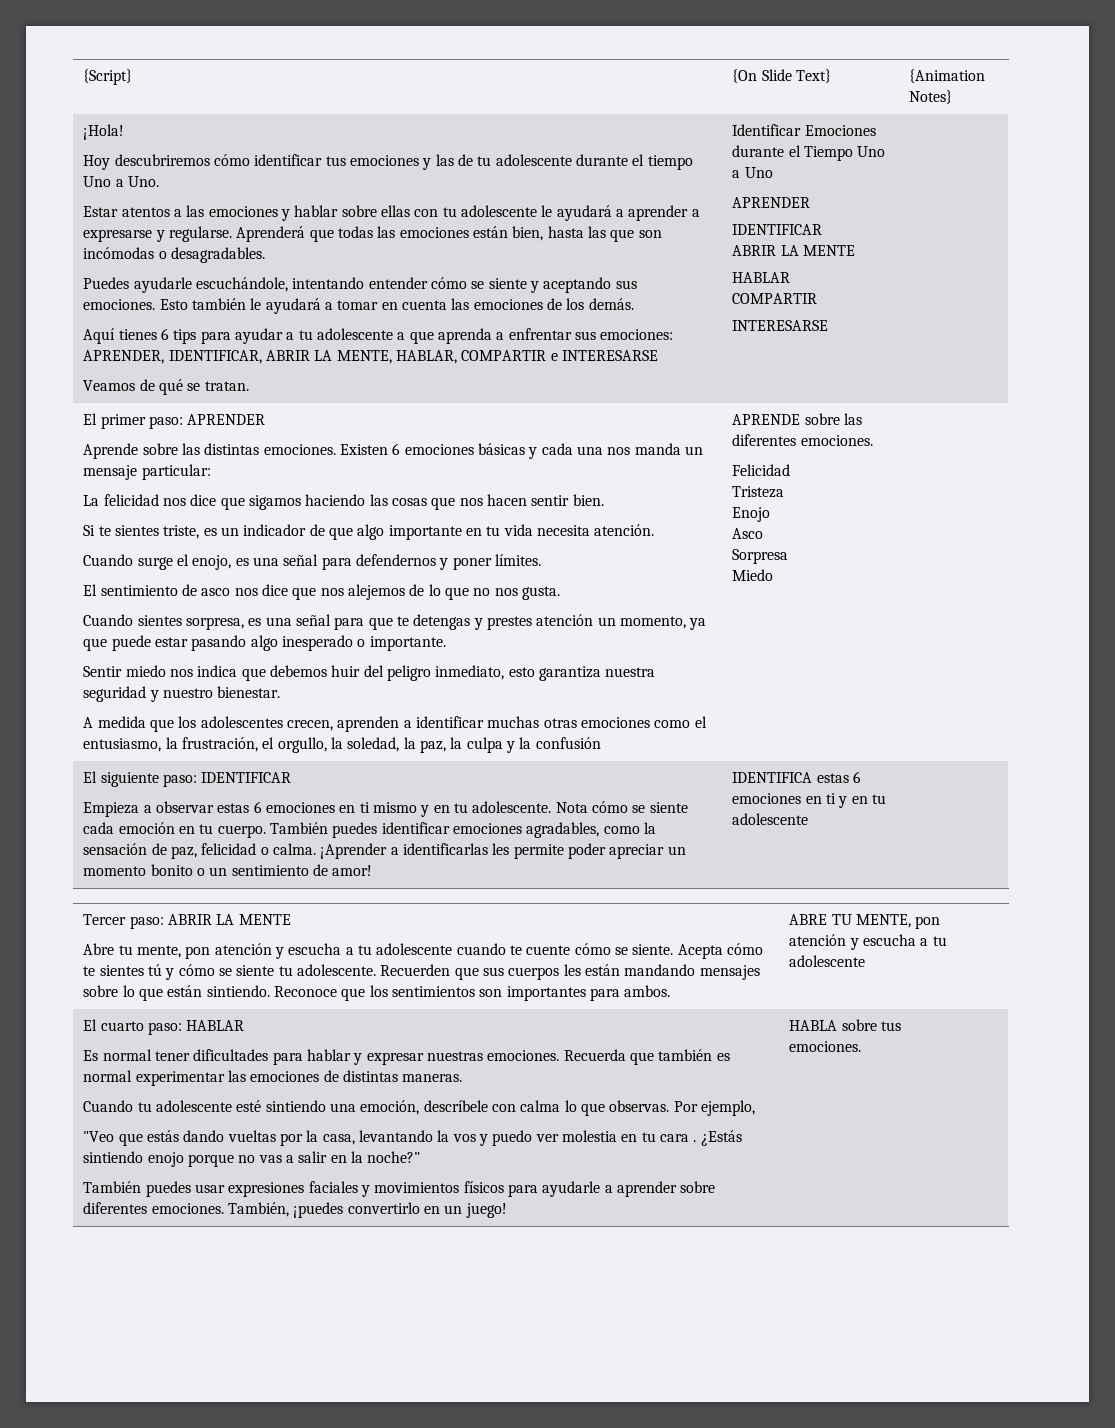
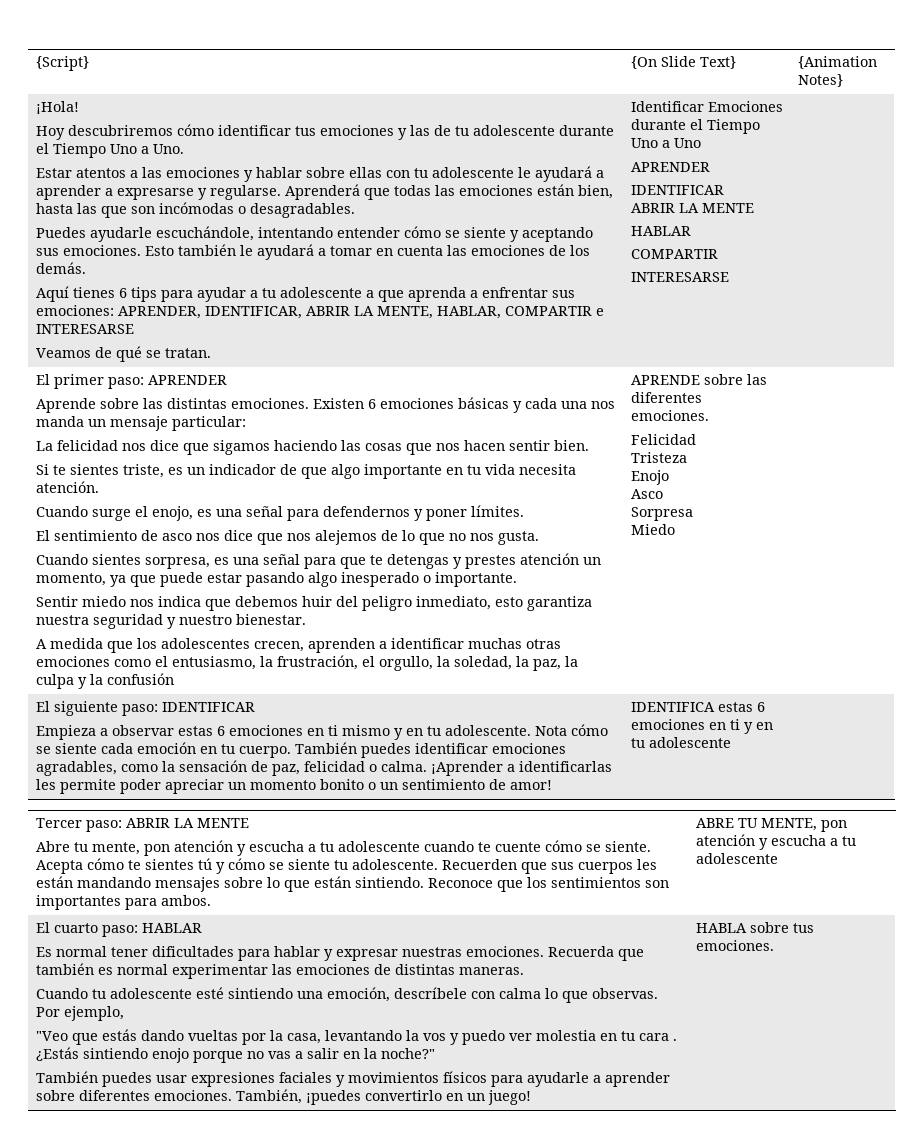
[647,155,693,170] tiempo -> [52,143,106,158] Tiempo

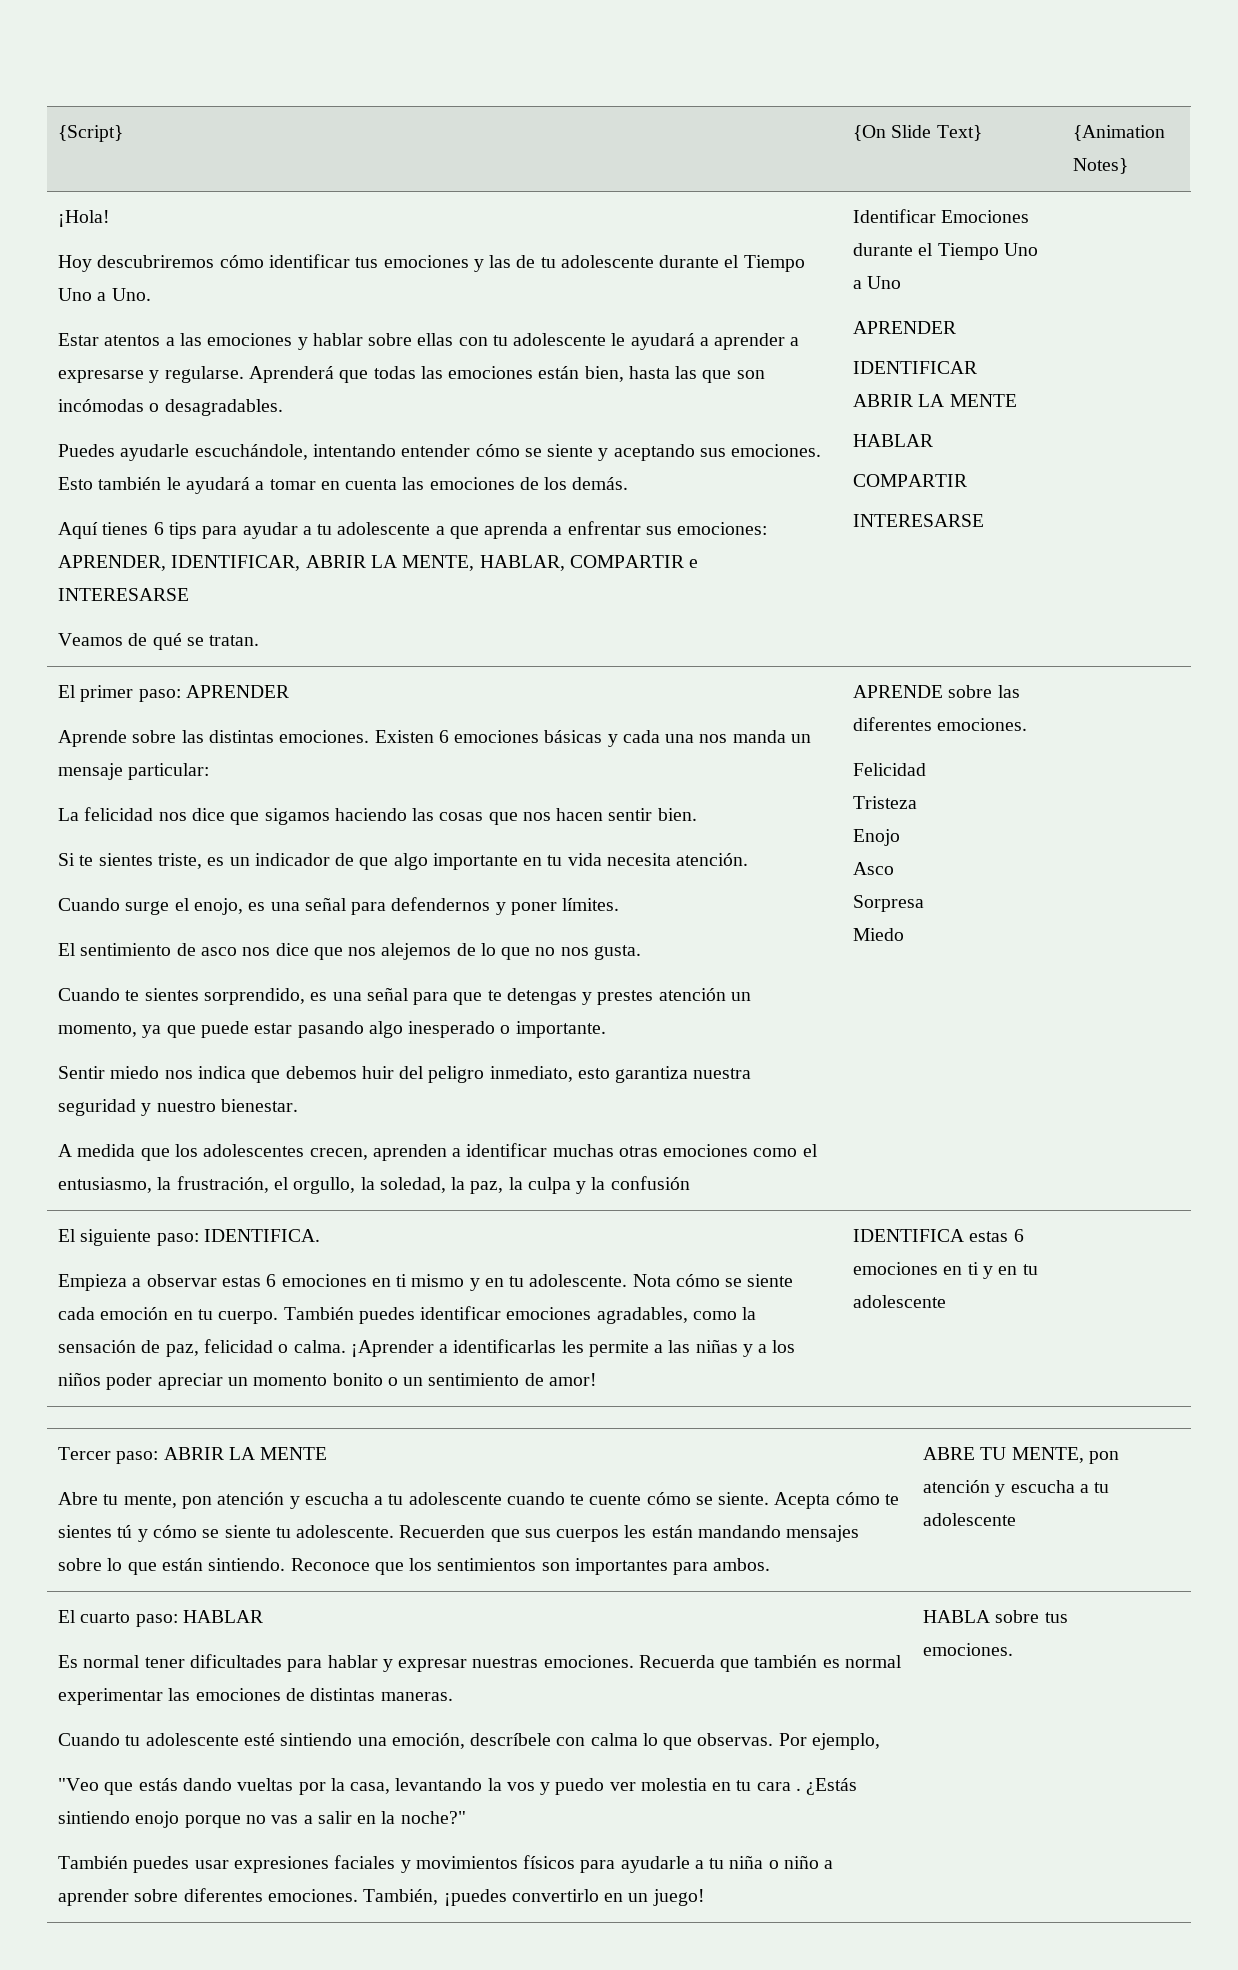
[91,554,210,569] sientes sorpresa, -> [125,988,305,1005] te sientes sorprendido,
[161,702,255,712] IDENTIFICAR -> [203,1229,320,1242] IDENTIFICA.
(116, 786) none -> [654,1340,796,1357] [58,1373,102,1386] a las niñas y a los niños
(601, 1079) none -> [709,1856,834,1869] tu niña o niño a

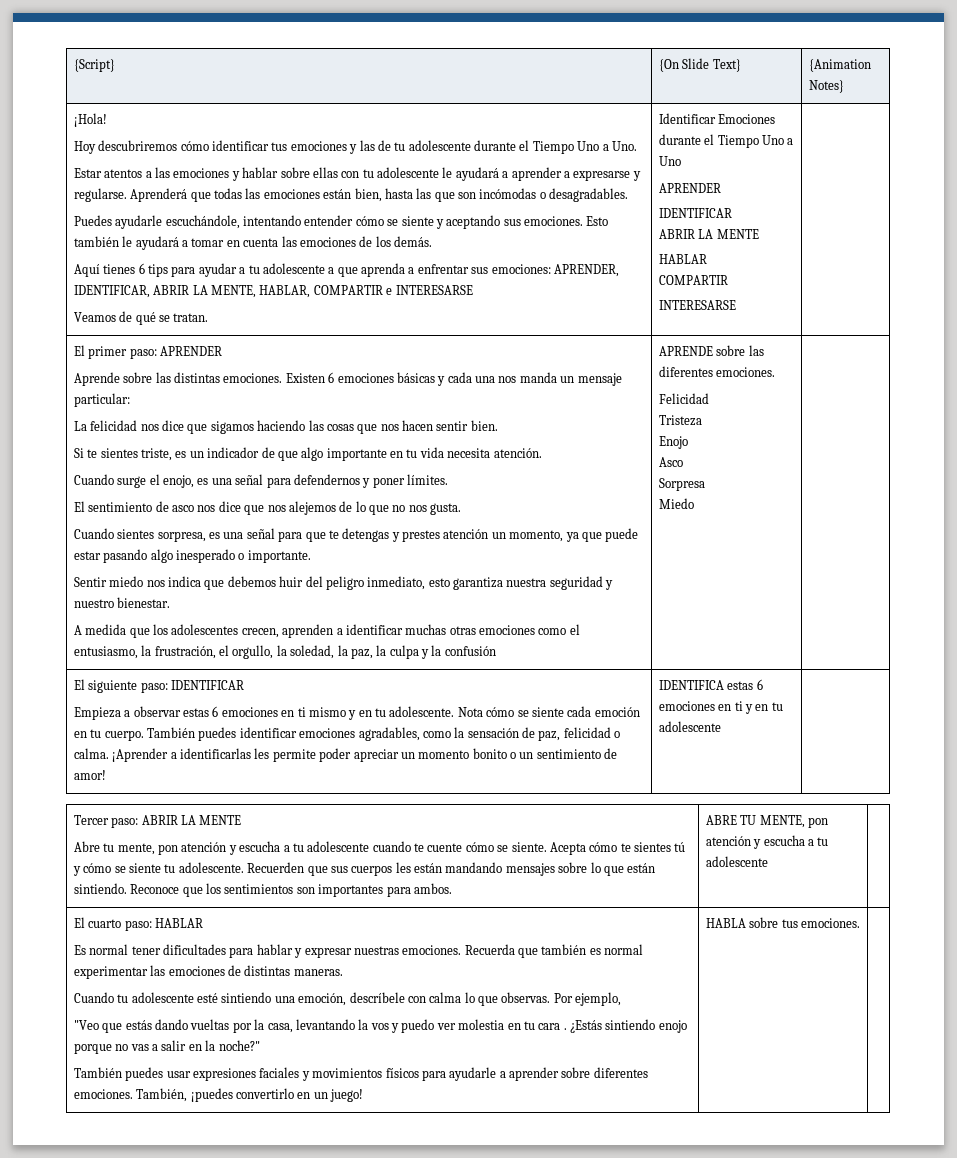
[125,988,305,1005] te sientes sorprendido, -> [117,529,206,542] sientes sorpresa,
[203,1229,320,1242] IDENTIFICA. -> [171,680,245,690] IDENTIFICAR
[654,1340,796,1357] [58,1373,102,1386] a las niñas y a los niños -> (316, 755) none
[709,1856,834,1869] tu niña o niño a -> (506, 1074) none

